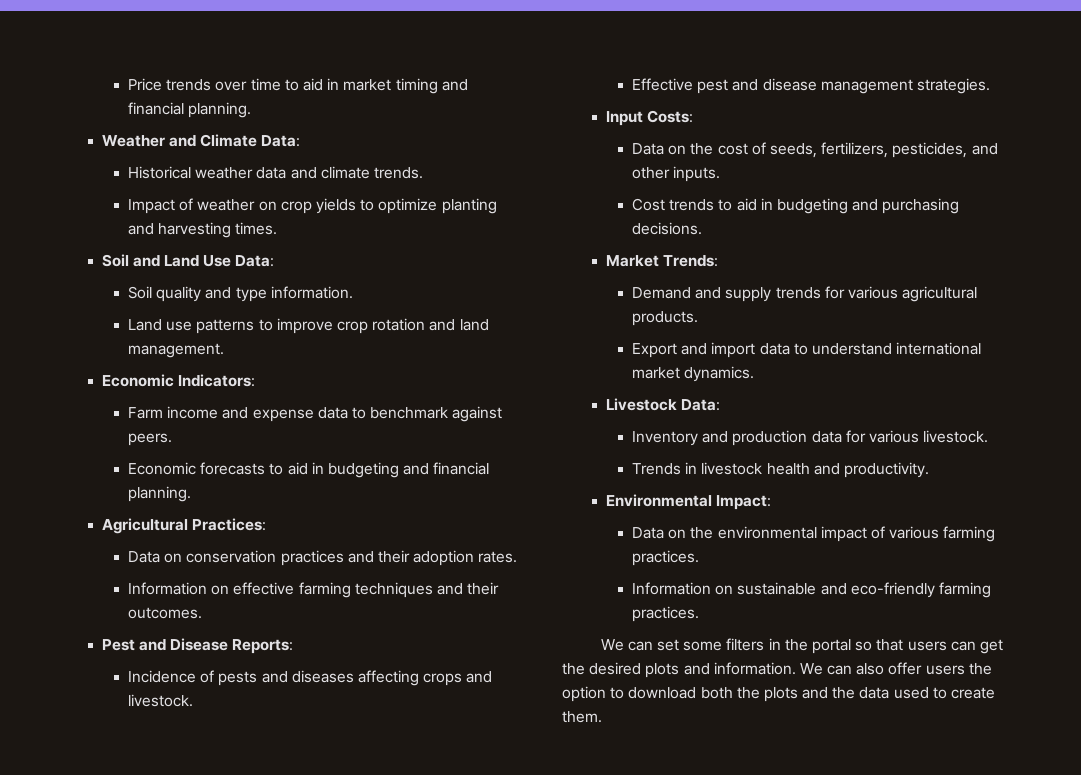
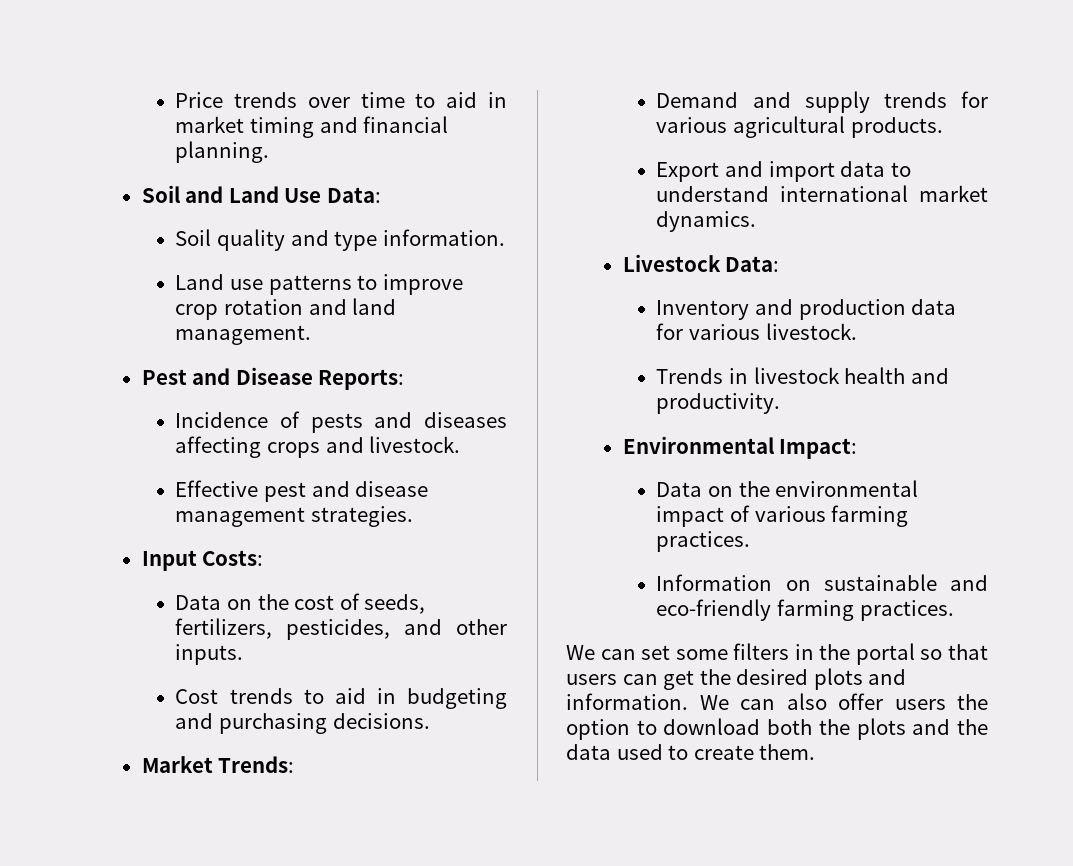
[101,134,301,147] [128,166,424,179] [128,198,497,214] [128,222,278,238] // Weather and Climate Data: // Historical weather data and climate trends. // Impact of weather on crop yields to optimize planting and harvesting times. -> (270, 152) none
[101,374,255,387] [128,406,503,422] [128,433,173,446] [128,462,490,478] [128,486,192,502] [101,518,266,534] [128,550,518,566] [128,582,500,598] [128,607,203,619] // Economic Indicators: // Farm income and expense data to benchmark against peers. // Economic forecasts to aid in budgeting and financial planning. // Agricultural Practices: // Data on conservation practices and their adoption rates. // Information on effective farming techniques and their outcomes. -> (312, 335) none

